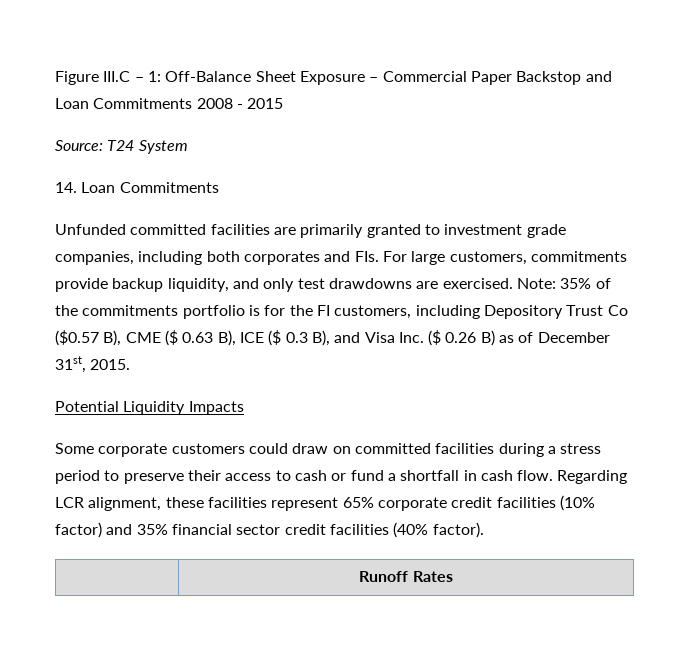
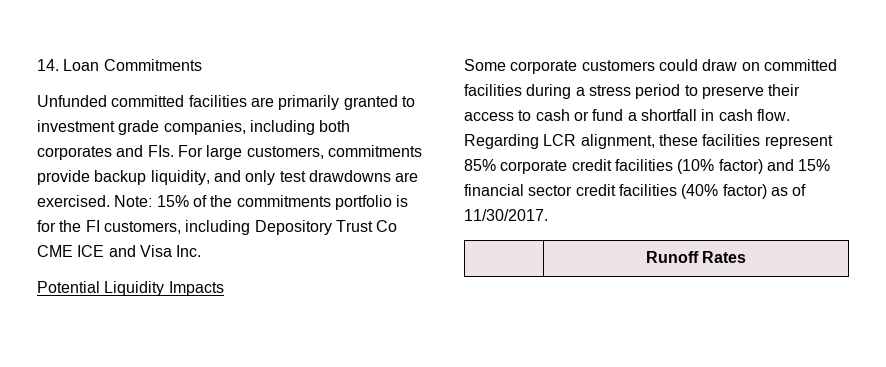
[55,71,612,85] [55,98,284,109] [55,140,188,154] Figure III.C – 1: Off-Balance Sheet Exposure – Commercial Paper Backstop and Loan Commitments 2008 - 2015 // Source: T24 System // -> (37, 65) none
[560,278,592,289] 35% -> [156,195,189,207] 15%
[55,330,610,346] [55,356,131,373] ($0.57 B), CME ($ 0.63 B), ICE ($ 0.3 B), and Visa Inc. ($ 0.26 B) as of December 31st, 2015. -> [37,245,202,257] CME ICE and Visa Inc.
[342,497,374,508] 65% -> [464,159,496,171] 85%
[136,524,168,535] 35% -> [798,159,831,171] 15%
[432,522,484,538] factor). -> [722,184,807,199] [464,209,548,221] factor) as of 11/30/2017.

